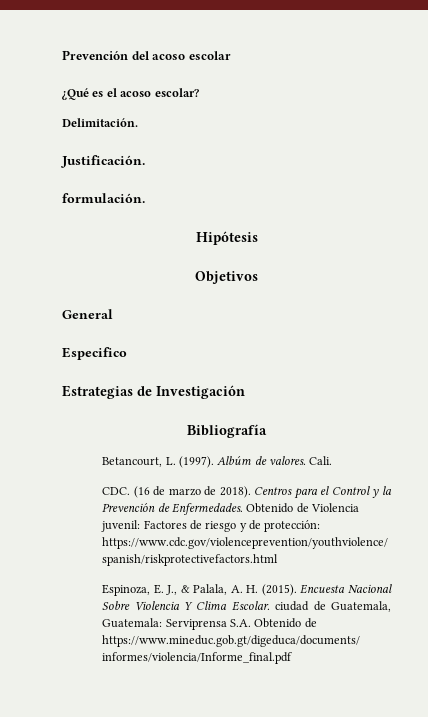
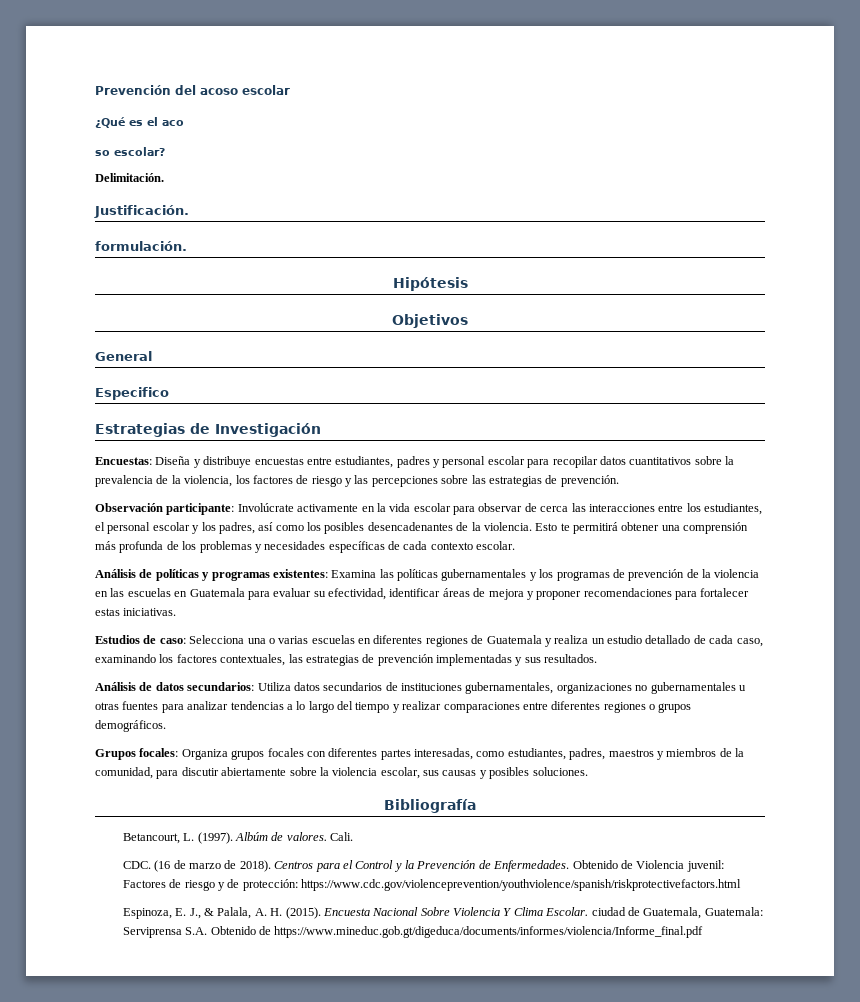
[120,91,152,97] acoso -> [162,120,184,126] [95,150,110,156] aco // so
(245, 392) none -> [95,456,734,468] [95,475,619,487] [95,503,762,515] [95,522,749,534] [95,541,516,553] [95,569,760,581] [95,588,750,600] [95,608,177,616] [95,635,763,647] [95,654,598,666] [95,682,746,694] [95,701,692,713] [95,720,166,732] [95,748,744,760] [95,767,588,779] // Encuestas: Diseña y distribuye encuestas entre estudiantes, padres y personal escolar para recopilar datos cuantitativos sobre la prevalencia de la violencia, los factores de riesgo y las percepciones sobre las estrategias de prevención. // Observación participante: Involúcrate activamente en la vida escolar para observar de cerca las interacciones entre los estudiantes, el personal escolar y los padres, así como los posibles desencadenantes de la violencia. Esto te permitirá obtener una comprensión más profunda de los problemas y necesidades específicas de cada contexto escolar. // Análisis de políticas y programas existentes: Examina las políticas gubernamentales y los programas de prevención de la violencia en las escuelas en Guatemala para evaluar su efectividad, identificar áreas de mejora y proponer recomendaciones para fortalecer estas iniciativas. // Estudios de caso: Selecciona una o varias escuelas en diferentes regiones de Guatemala y realiza un estudio detallado de cada caso, examinando los factores contextuales, las estrategias de prevención implementadas y sus resultados. // Análisis de datos secundarios: Utiliza datos secundarios de instituciones gubernamentales, organizaciones no gubernamentales u otras fuentes para analizar tendencias a lo largo del tiempo y realizar comparaciones entre diferentes regiones o grupos demográficos. // Grupos focales: Organiza grupos focales con diferentes partes interesadas, como estudiantes, padres, maestros y miembros de la comunidad, para discutir abiertamente sobre la violencia escolar, sus causas y posibles soluciones.

